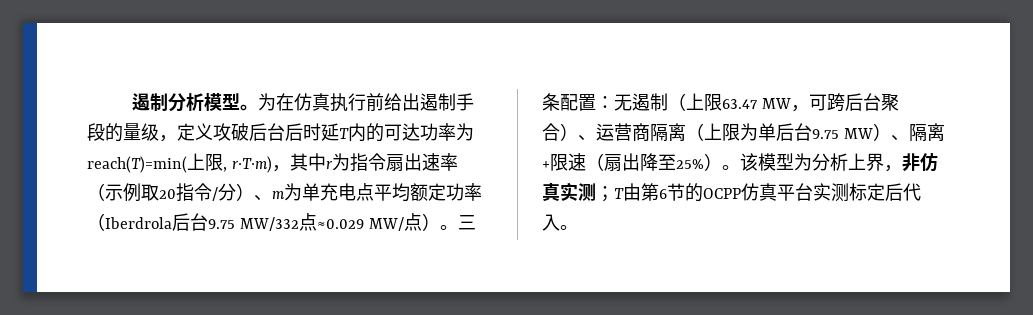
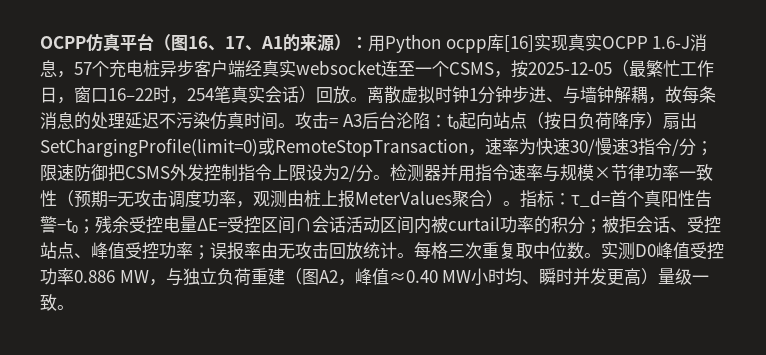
[132,93,475,112] [87,123,474,142] [87,153,458,173] [87,183,482,202] [87,213,476,231] [542,93,899,112] [542,123,945,142] [542,153,938,172] [542,182,921,202] [542,214,560,231] 遏制分析模型。为在仿真执行前给出遏制手段的量级，定义攻破后台后时延T内的可达功率为reach(T)=min(上限, r·T·m)，其中r为指令扇出速率（示例取20指令/分）、m为单充电点平均额定功率（Iberdrola后台9.75 MW/332点≈0.029 MW/点）。三条配置：无遏制（上限63.47 MW，可跨后台聚合）、运营商隔离（上限为单后台9.75 MW）、隔离+限速（扇出降至25%）。该模型为分析上界，非仿真实测；T由第6节的OCPP仿真平台实测标定后代入 -> [40,33,708,53] [40,60,714,78] [40,86,716,104] [40,112,697,130] [40,137,713,157] [40,164,713,182] [40,190,712,208] [40,216,721,234] [40,242,724,260] [40,268,710,286] [40,294,57,311] OCPP仿真平台（图16、17、A1的来源）：用Python ocpp库[16]实现真实OCPP 1.6-J消息，57个充电桩异步客户端经真实websocket连至一个CSMS，按2025-12-05（最繁忙工作日，窗口16–22时，254笔真实会话）回放。离散虚拟时钟1分钟步进、与墙钟解耦，故每条消息的处理延迟不污染仿真时间。攻击= A3后台沦陷：t₀起向站点（按日负荷降序）扇出SetChargingProfile(limit=0)或RemoteStopTransaction，速率为快速30/慢速3指令/分；限速防御把CSMS外发控制指令上限设为2/分。检测器并用指令速率与规模×节律功率一致性（预期=无攻击调度功率，观测由桩上报MeterValues聚合）。指标：τ_d=首个真阳性告警−t₀；残余受控电量ΔE=受控区间∩会话活动区间内被curtail功率的积分；被拒会话、受控站点、峰值受控功率；误报率由无攻击回放统计。每格三次重复取中位数。实测D0峰值受控功率0.886 MW，与独立负荷重建（图A2，峰值≈0.40 MW小时均、瞬时并发更高）量级一致

